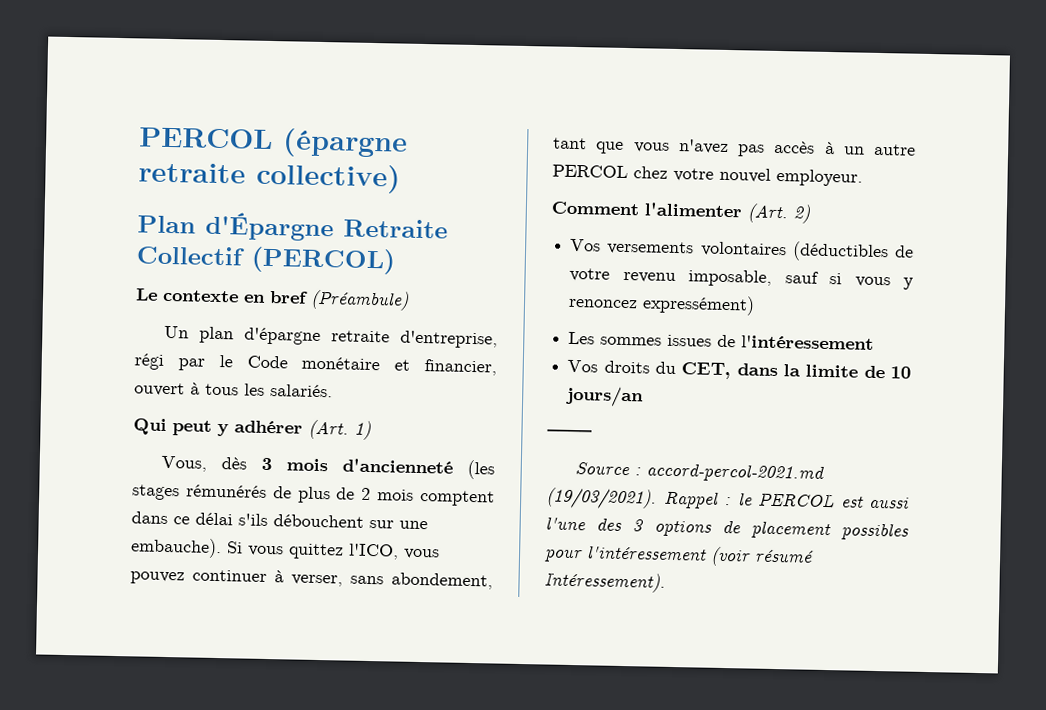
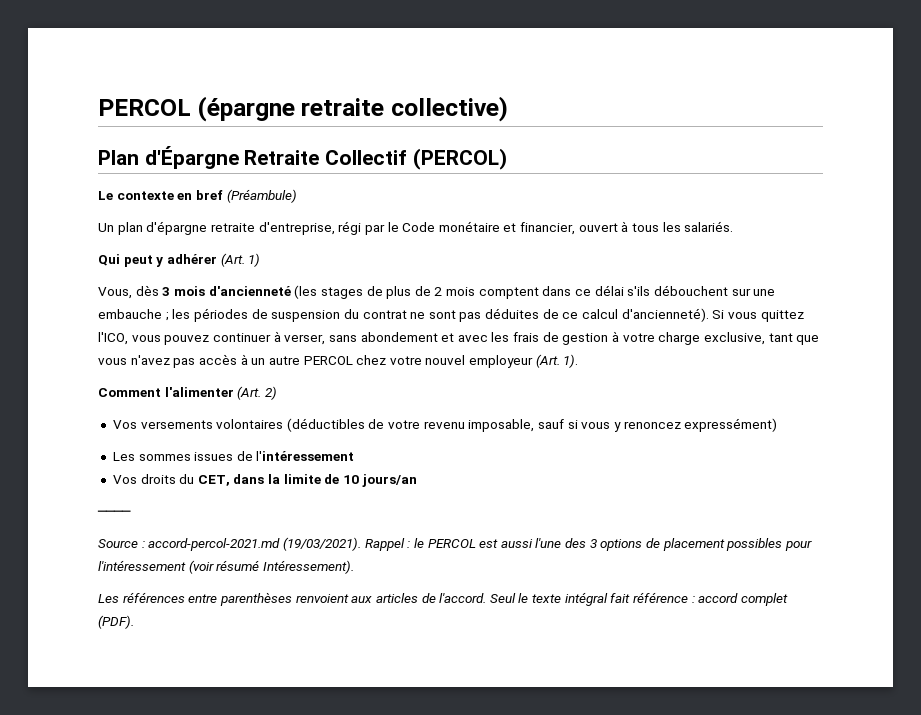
[185,484,267,498] rémunérés -> (363, 293) none
[130,537,222,559] embauche). -> [98,308,709,322] embauche ; les périodes de suspension du contrat ne sont pas déduites de ce calcul d'ancienneté).
[391,572,493,590] abondement, -> [360,331,765,345] abondement et avec les frais de gestion à votre charge exclusive,
[776,168,863,187] employeur. -> [469,354,579,368] employeur (Art. 1).
(666, 582) none -> [98,592,788,606] [98,615,134,629] // Les références entre parenthèses renvoient aux articles de l'accord. Seul le texte intégral fait référence : accord complet (PDF).

